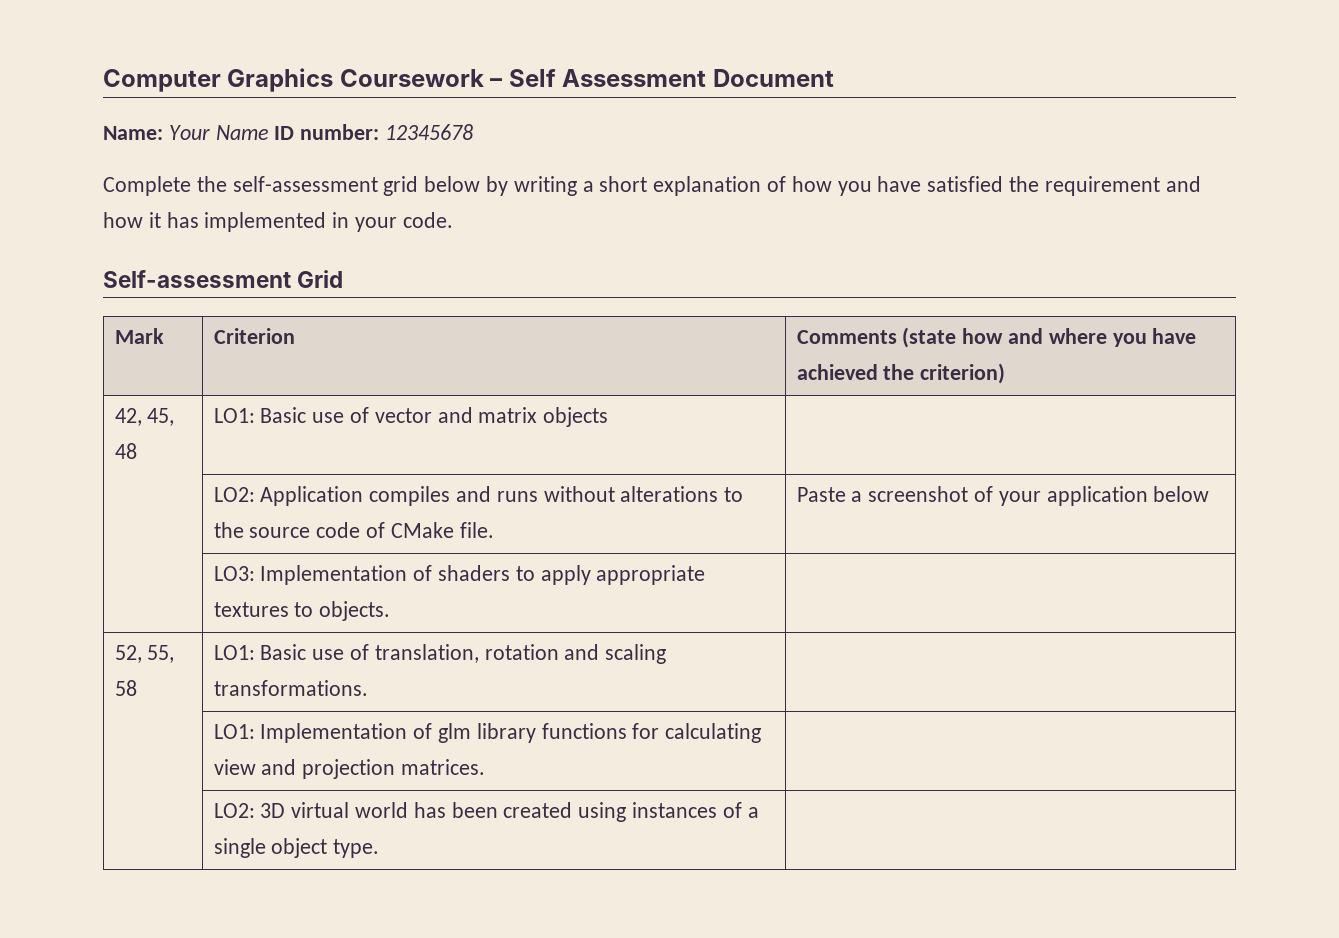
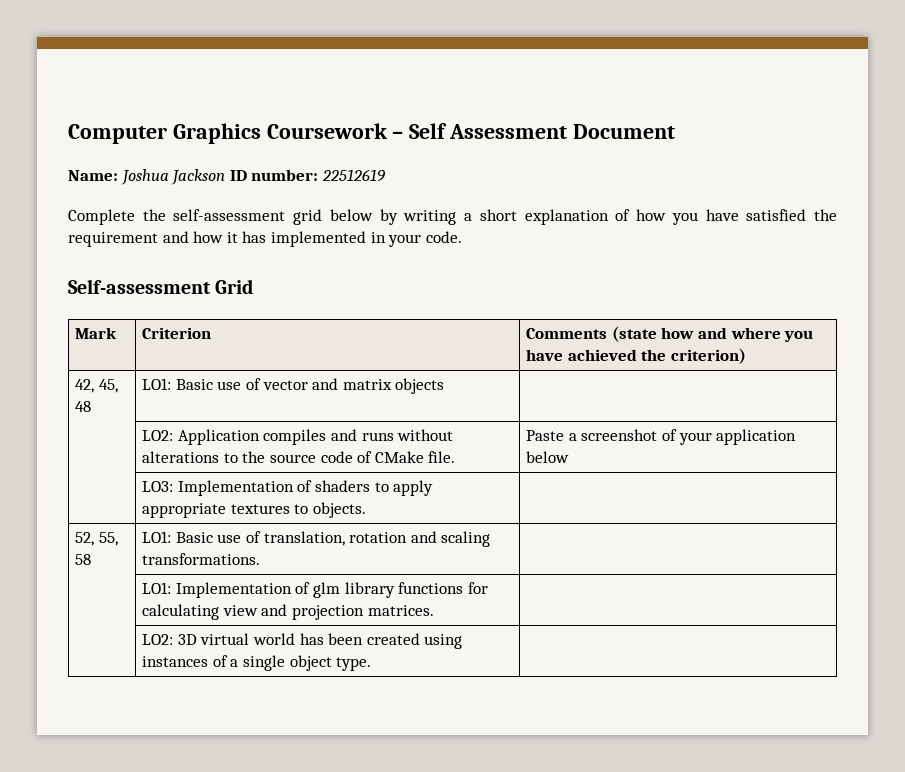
[168,125,269,140] Your Name -> [120,169,226,185] Joshua Jackson
[385,124,474,140] 12345678 -> [321,169,385,182] 22512619

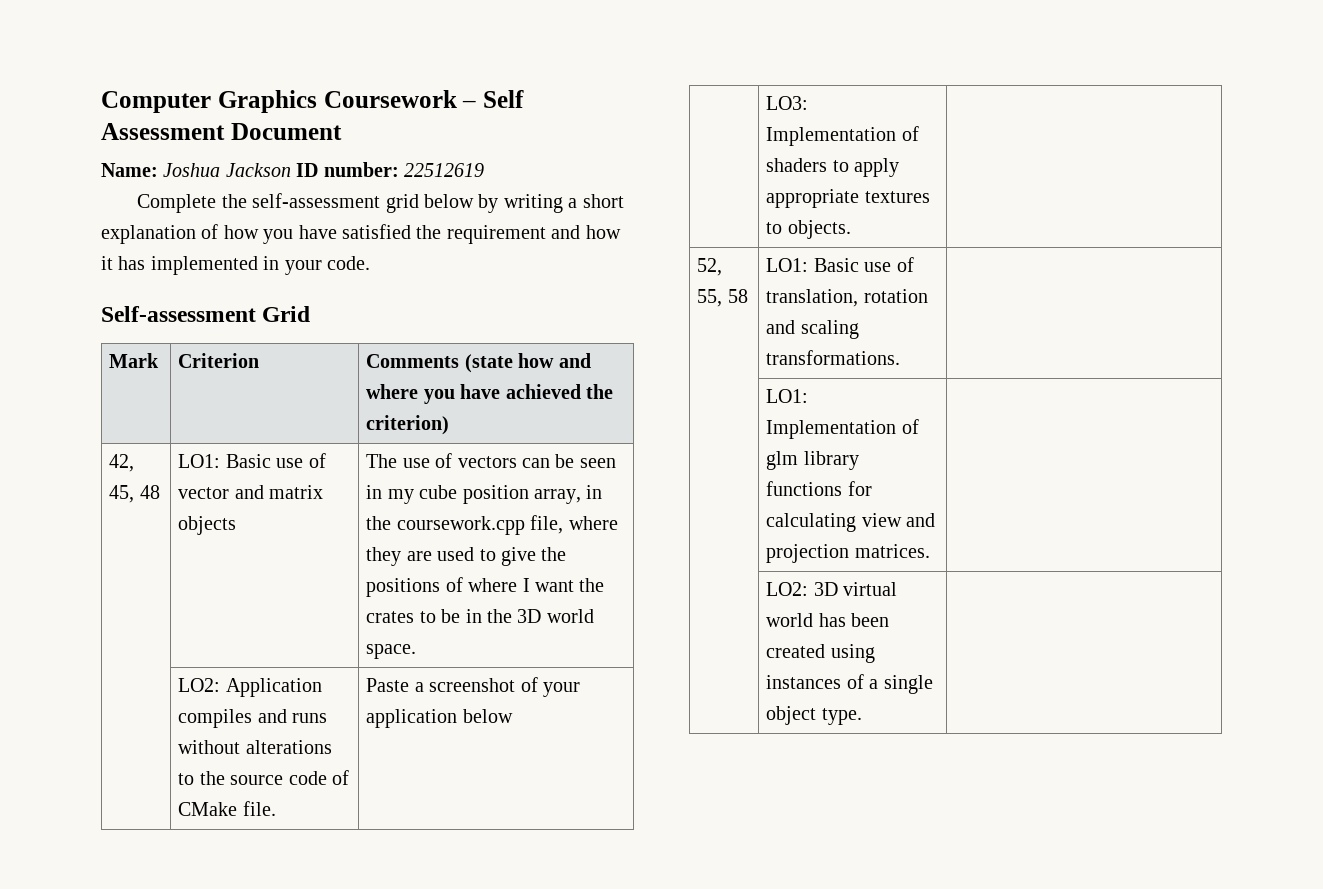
(445, 386) none -> [366,453,616,468] [366,485,603,504] [366,515,618,535] [366,547,567,566] [366,577,605,597] [366,609,594,623] [366,644,417,659] The use of vectors can be seen in my cube position array, in the coursework.cpp file, where they are used to give the positions of where I want the crates to be in the 3D world space.

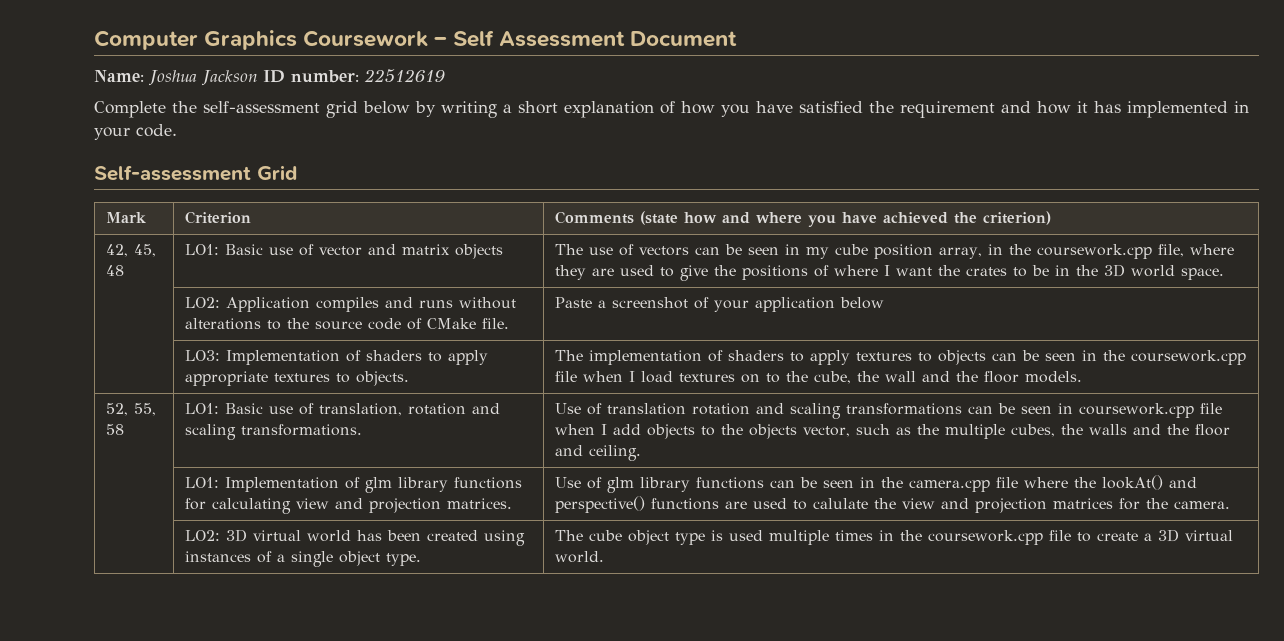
(851, 229) none -> [554,350,1246,365] [554,371,1082,384] The implementation of shaders to apply textures to objects can be seen in the coursework.cpp file when I load textures on to the cube, the wall and the floor models.
(901, 357) none -> [554,403,1222,419] [554,424,1230,439] [554,445,641,461] Use of translation rotation and scaling transformations can be seen in coursework.cpp file when I add objects to the objects vector, such as the multiple cubes, the walls and the floor and ceiling.
(930, 551) none -> [554,475,1197,493] [554,496,1230,513] Use of glm library functions can be seen in the camera.cpp file where the lookAt() and perspective() functions are used to calulate the view and projection matrices for the camera.
(862, 716) none -> [554,529,1233,545] [554,551,604,563] The cube object type is used multiple times in the coursework.cpp file to create a 3D virtual world.

